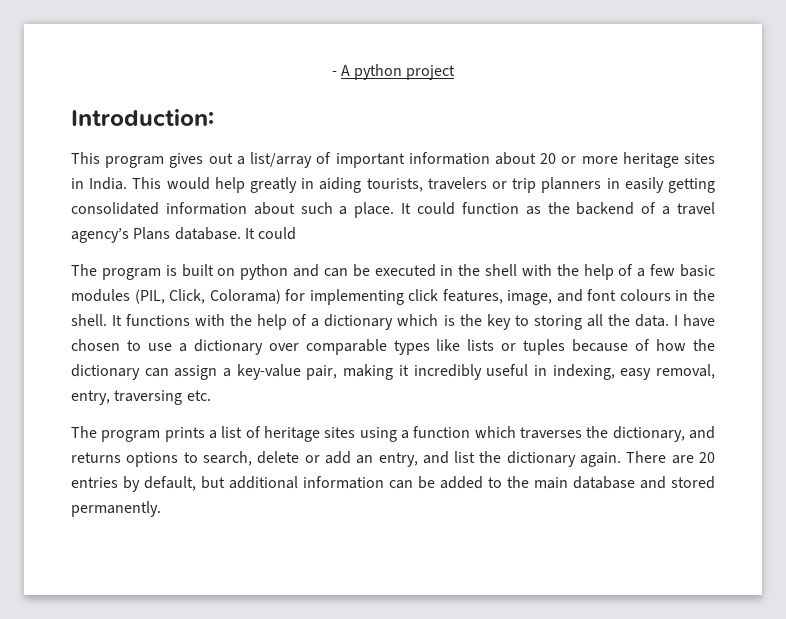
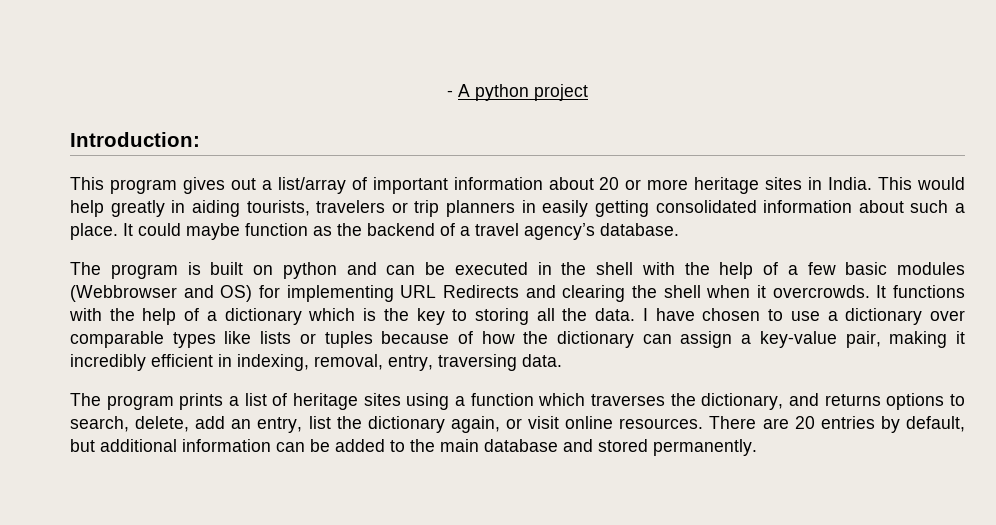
(455, 208) none -> [186,223,240,240] maybe
[133,227,171,240] Plans -> (595, 231) none
[244,227,297,240] It could -> (679, 229) none
[134,289,716,305] [71,314,107,326] (PIL, Click, Colorama) for implementing click features, image, and font colours in the shell. -> [70,285,870,302] (Webbrowser and OS) for implementing URL Redirects and clearing the shell when it overcrowds.
[486,364,529,376] useful -> [151,354,213,367] efficient
[620,368,652,380] easy -> (309, 362) none
[186,390,211,401] etc. -> [522,354,562,367] data.
[257,451,320,464] delete or -> [135,416,190,432] delete,
[422,451,449,464] and -> (303, 425) none
[580,452,622,467] again. -> [450,416,704,433] again, or visit online resources.

